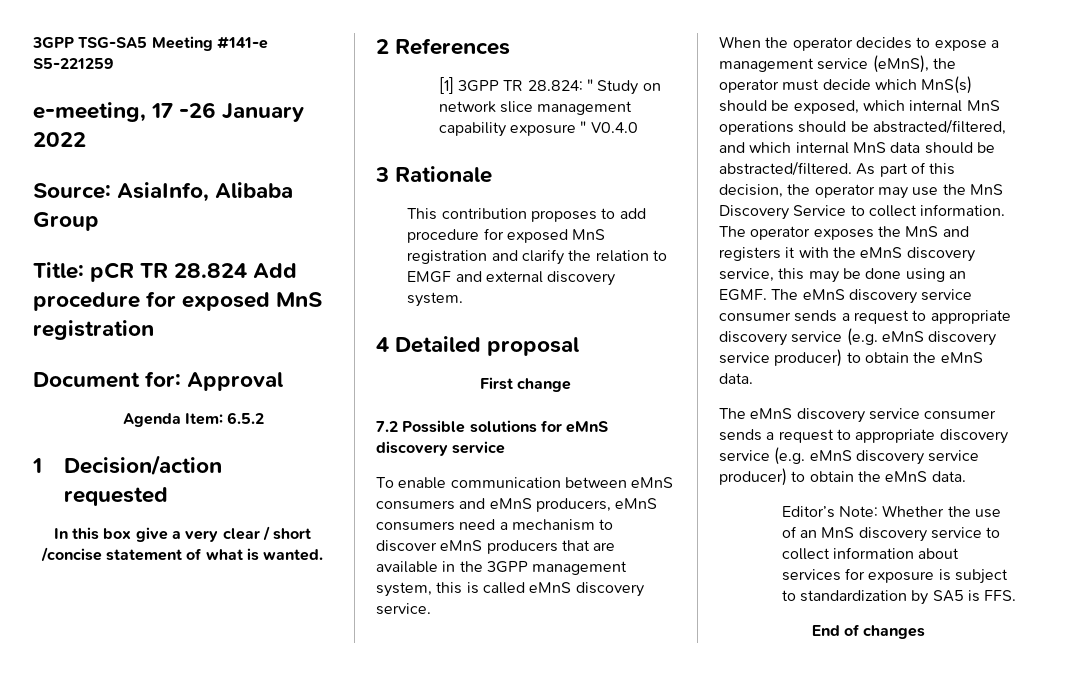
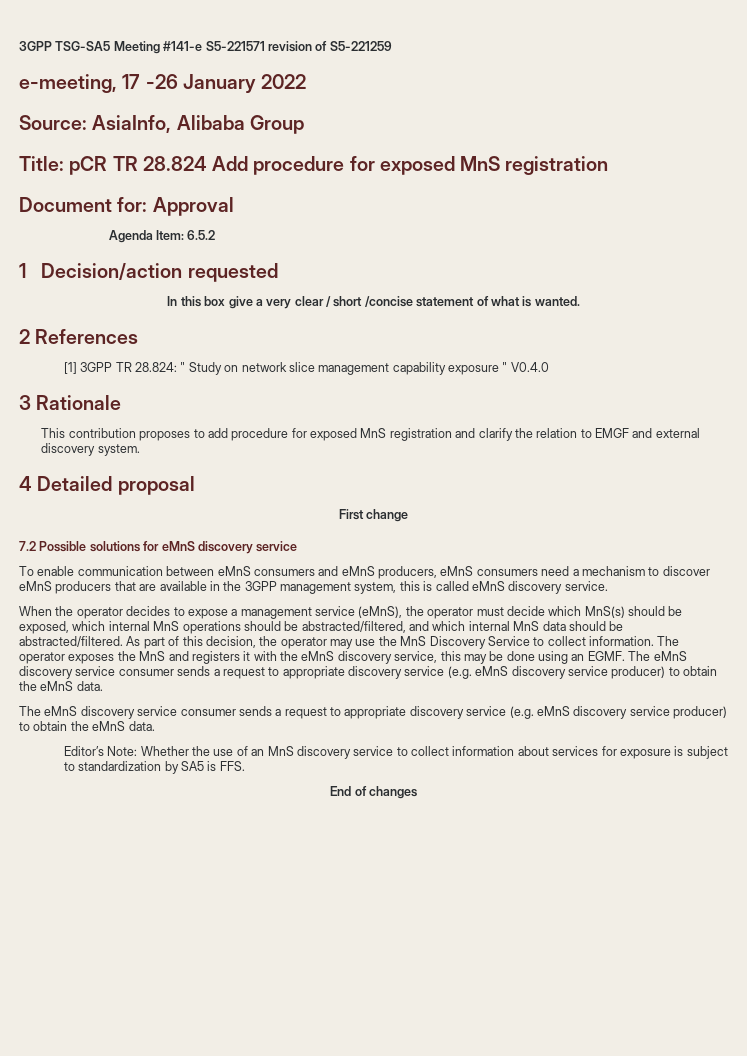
(268, 42) none -> [205,41,328,52] S5-221571 revision of

